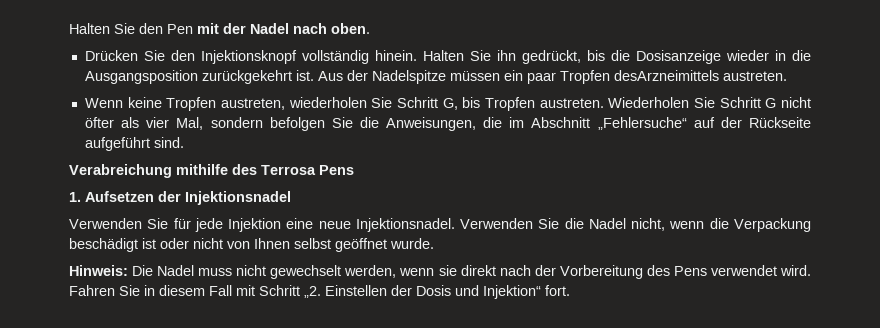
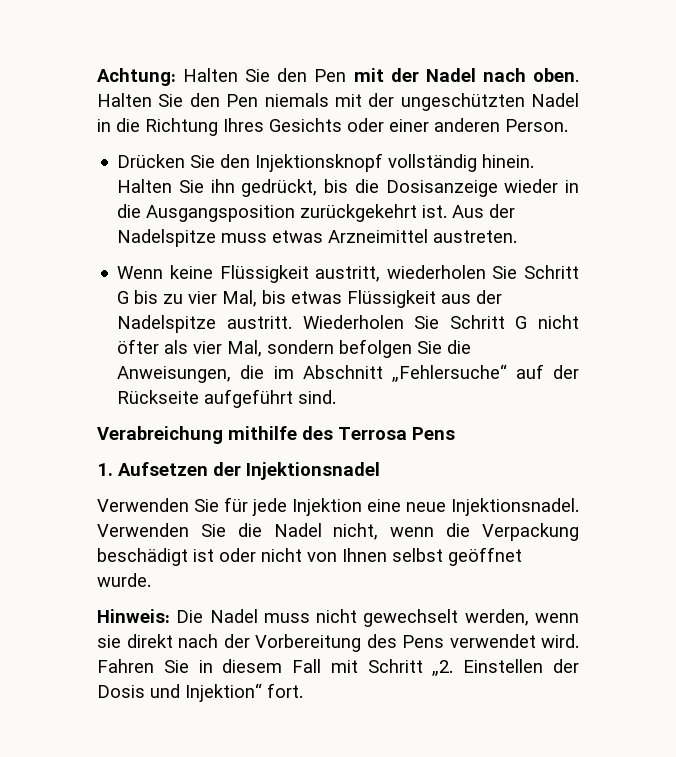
(69, 28) none -> [97,68,176,86] Achtung:
(370, 28) none -> [97,93,579,111] [97,118,568,136] Halten Sie den Pen niemals mit der ungeschützten Nadel in die Richtung Ihres Gesichts oder einer anderen Person.
[449,70,719,84] müssen ein paar Tropfen desArzneimittels -> [221,229,429,243] muss etwas Arzneimittel
[166,97,285,111] Tropfen austreten, -> [219,265,381,283] Flüssigkeit austritt,
[442,97,604,111] G, bis Tropfen austreten. -> [117,290,503,308] [117,315,292,333] G bis zu vier Mal, bis etwas Flüssigkeit aus der Nadelspitze austritt.

